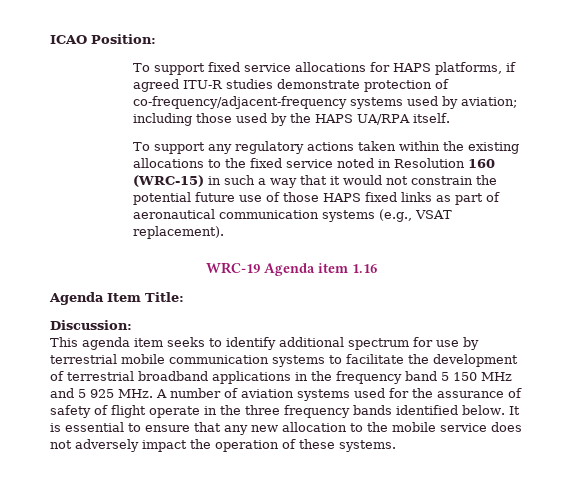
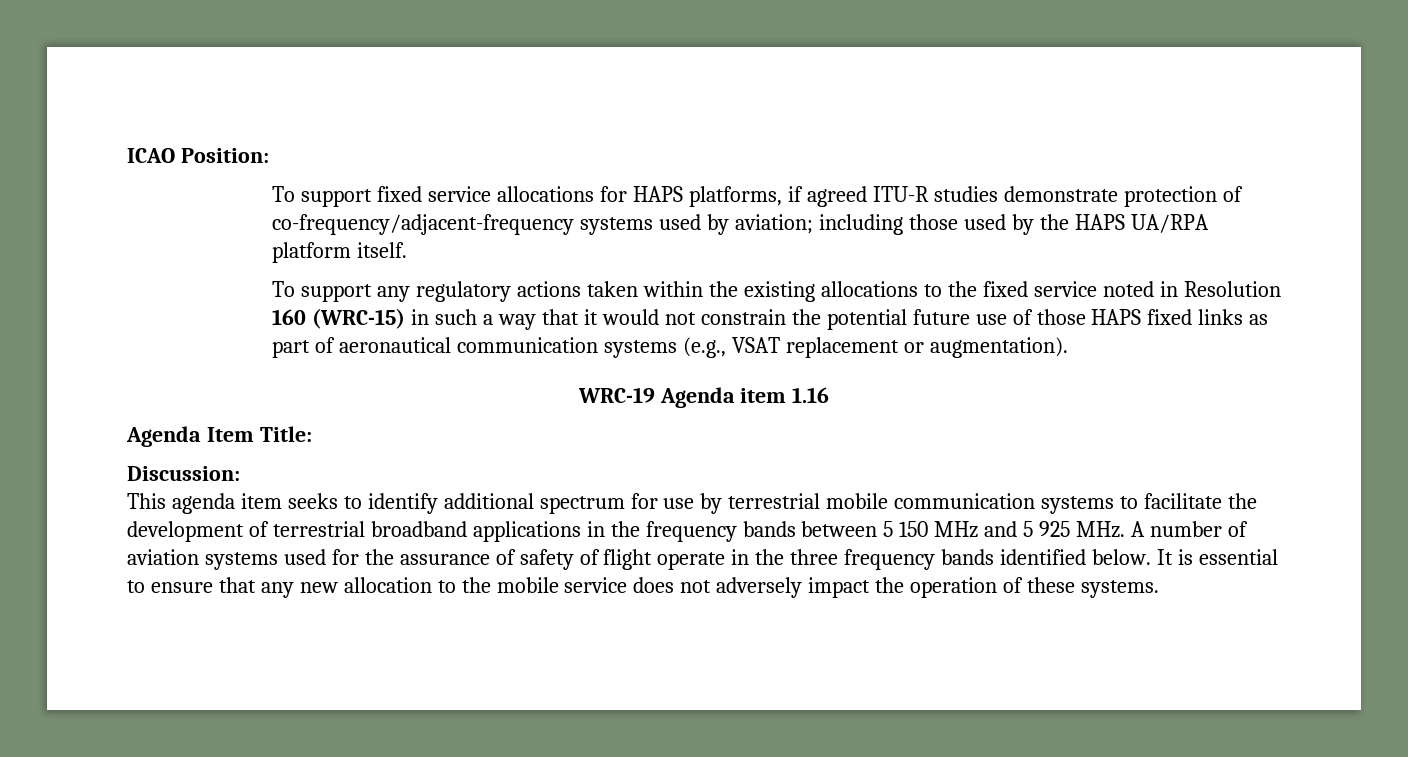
(411, 119) none -> [272,242,352,263] platform
[133,226,225,239] replacement). -> [786,337,1068,358] replacement or augmentation).
[405,371,437,381] band -> [742,521,878,537] bands between

